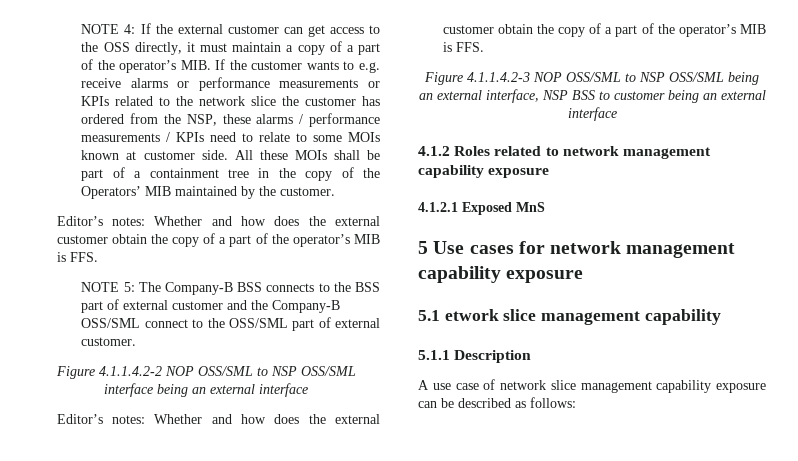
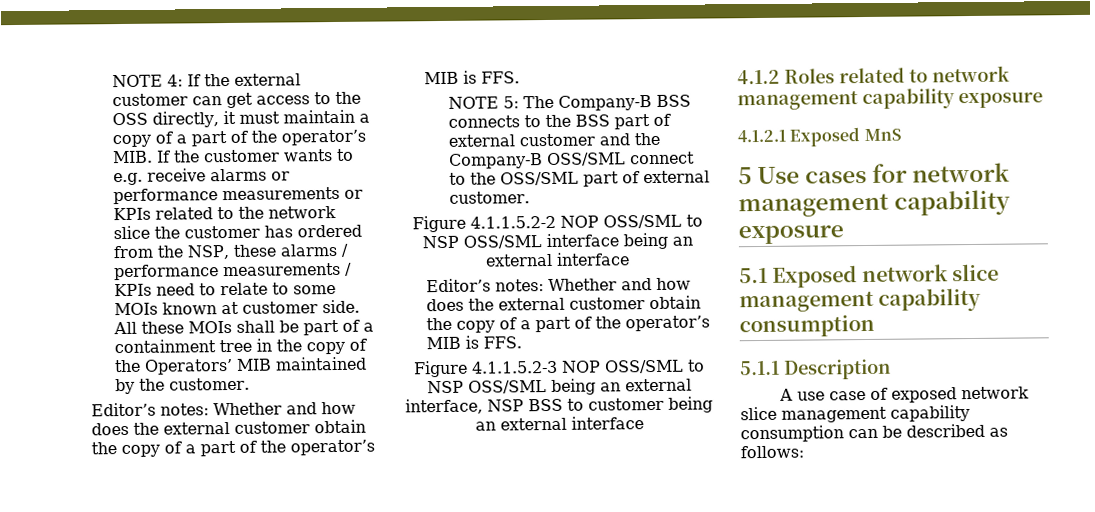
[98,366,162,376] 4.1.1.4.2-2 -> [469,215,556,229] 4.1.1.5.2-2
[467,72,530,82] 4.1.1.4.2-3 -> [470,360,558,374] 4.1.1.5.2-3
[444,309,721,325] etwork slice management capability -> [772,263,1000,288] [739,287,982,313] [739,314,875,338] Exposed network slice management capability consumption
[500,380,766,393] network slice management capability exposure -> [891,386,1030,403] [740,405,970,423] [740,425,844,443] exposed network slice management capability consumption

